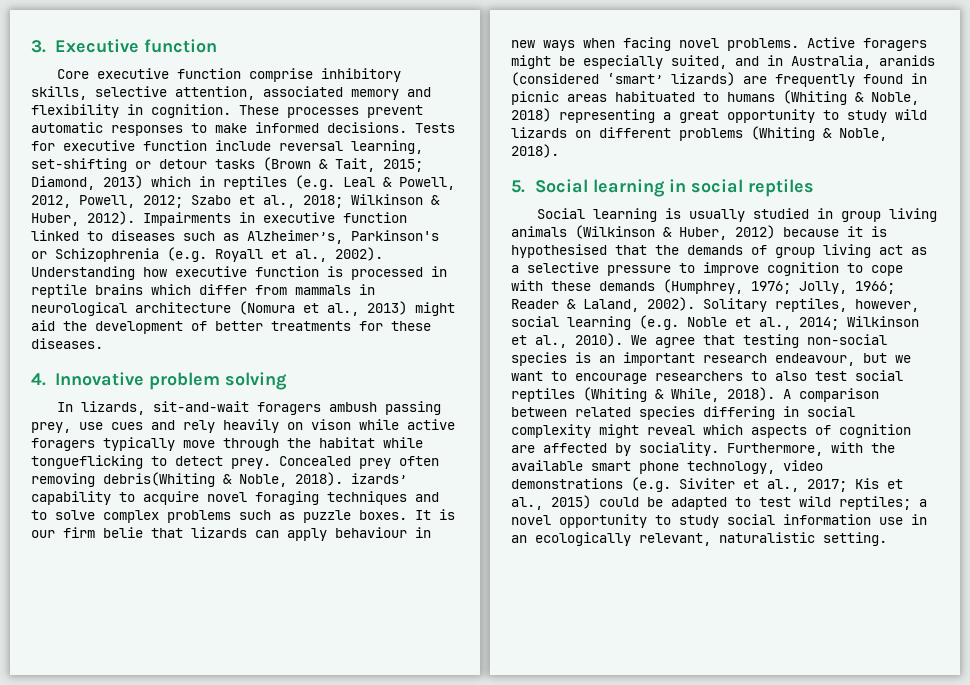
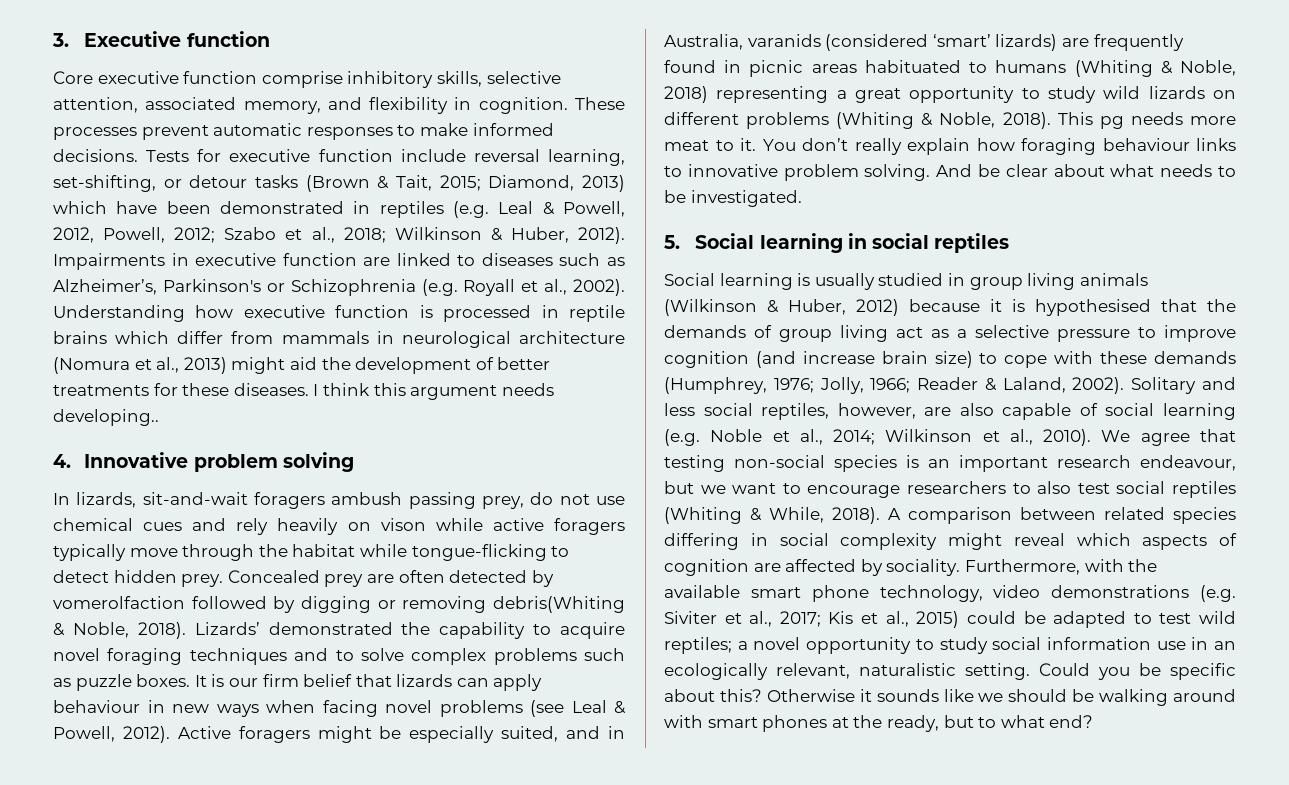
[351,89,399,100] memory -> [243,101,321,114] memory,
[31,158,127,172] set-shifting -> [53,175,156,192] set-shifting,
(191, 181) none -> [116,201,344,214] have been demonstrated
(407, 217) none -> [363,257,391,266] are
(103, 343) none -> [313,383,554,400] [53,409,159,426] I think this argument needs developing..
[79,422,103,430] use -> [530,492,625,505] [53,518,133,531] do not use chemical
[31,455,143,469] tongueflicking -> [411,544,547,561] tongue-flicking
(223, 461) none -> [113,570,177,583] hidden
[399,456,439,466] often -> [366,570,554,587] [53,596,396,613] are often detected by vomerolfaction followed by digging or
[351,473,407,484] izards’ -> [194,622,431,635] Lizards’ demonstrated the
[103,527,143,538] belie -> [303,674,353,687] belief
[727,38,799,51] problems. -> [439,700,626,717] [53,726,170,743] problems (see Leal & Powell, 2012).
[879,55,935,66] aranids -> [747,34,821,47] varanids
(559, 151) none -> [1057,112,1236,129] [664,138,1236,155] [664,164,1236,181] [664,190,802,207] This pg needs more meat to it. You don’t really explain how foraging behaviour links to innovative problem solving. And be clear about what needs to be investigated.
(839, 269) none -> [755,351,973,368] (and increase brain size)
[775,298,919,312] reptiles, however, -> [1202,377,1236,390] [664,403,1098,420] and less social reptiles, however, are also capable of
(887, 539) none -> [1039,663,1236,680] [664,689,1236,706] [664,715,1094,732] Could you be specific about this? Otherwise it sounds like we should be walking around with smart phones at the ready, but to what end?

